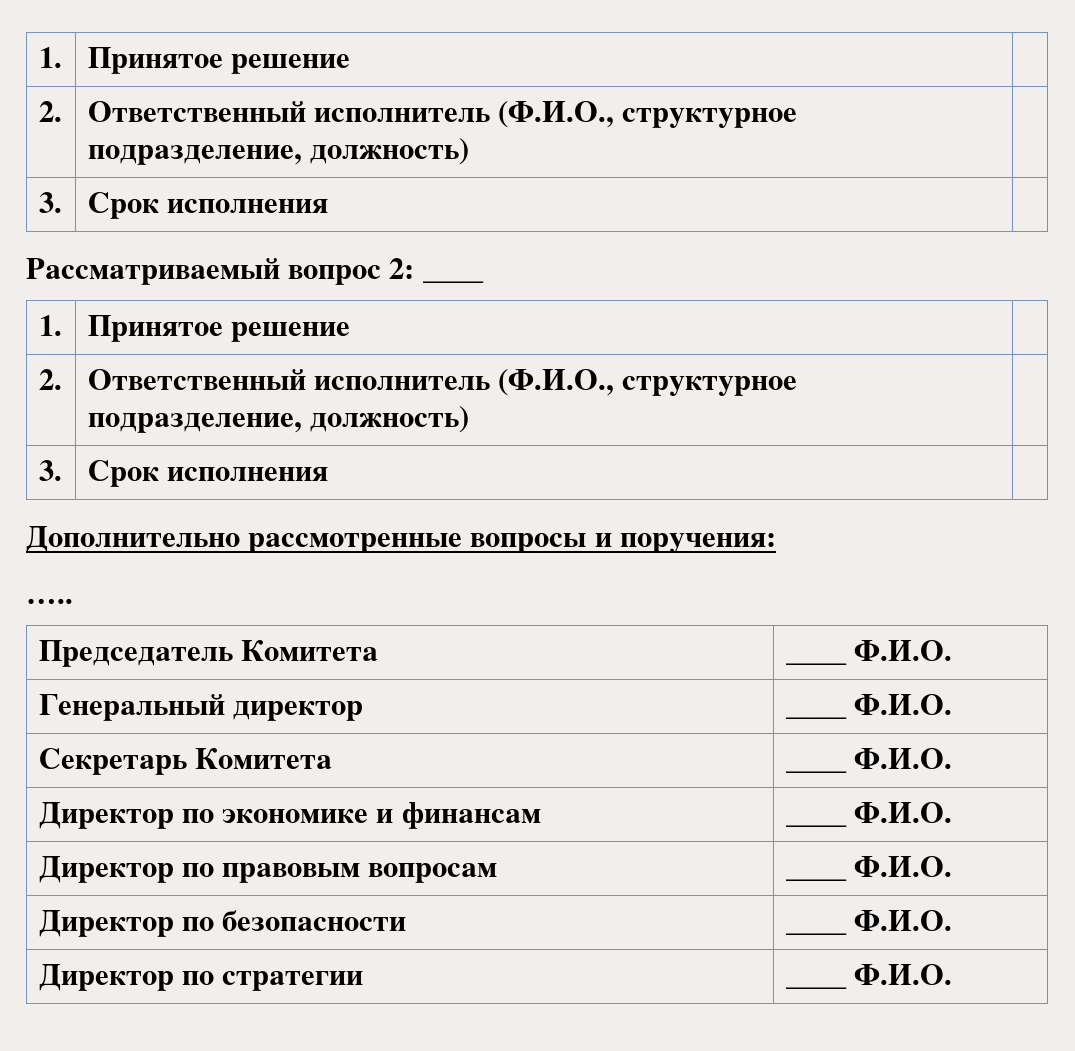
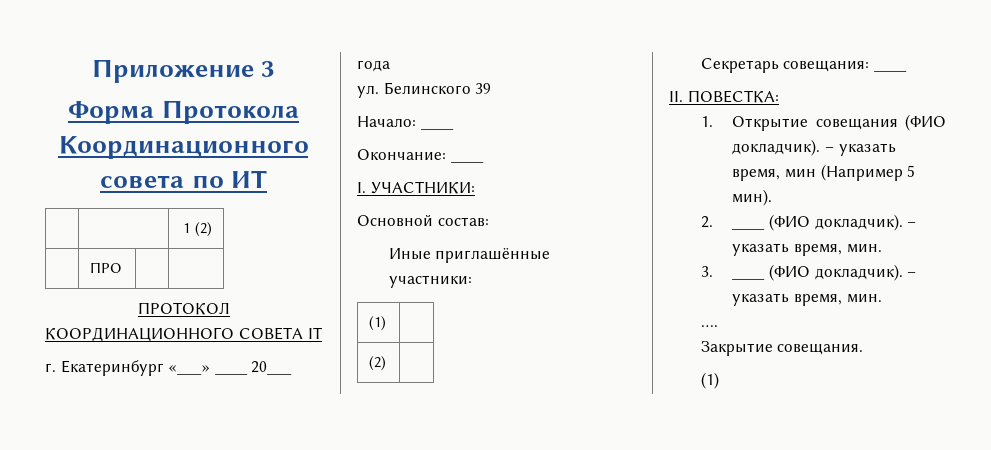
[38,47,62,68] [87,47,350,74] [38,101,62,122] [87,101,798,128] [87,138,469,165] [38,192,62,213] [87,192,328,219] [26,258,415,285] [422,279,484,283] [38,315,62,336] [87,315,350,342] [38,369,62,390] [87,369,798,396] [87,406,469,433] [38,460,62,481] [87,460,328,487] [26,526,776,553] [26,598,73,604] [38,640,378,667] [785,661,847,665] [853,640,952,661] [38,694,363,721] [785,715,847,719] [853,694,952,715] [38,748,332,775] [785,769,847,773] [853,748,952,769] [38,802,541,829] [785,823,847,827] [853,802,952,823] [38,856,498,883] [785,877,847,881] [853,856,952,877] [38,910,407,937] [785,931,847,935] [853,910,952,931] [38,964,364,991] [785,985,847,989] [853,964,952,985] 1. | Принятое решение | // 2. | Ответственный исполнитель (Ф.И.О., структурное подразделение, должность) | // 3. | Срок исполнения | // Рассматриваемый вопрос 2: ____ // 1. | Принятое решение | // 2. | Ответственный исполнитель (Ф.И.О., структурное подразделение, должность) | // 3. | Срок исполнения | // Дополнительно рассмотренные вопросы и поручения: // ….. // Председатель Комитета | ____ Ф.И.О. // Генеральный директор | ____ Ф.И.О. // Секретарь Комитета | ____ Ф.И.О. // Директор по экономике и финансам | ____ Ф.И.О. // Директор по правовым вопросам | ____ Ф.И.О. // Директор по безопасности | ____ Ф.И.О. // Директор по стратегии | ____ Ф.И.О. -> [91,59,276,83] [68,100,299,124] [58,136,309,159] [100,170,267,189] [183,222,212,237] [90,262,122,273] [137,302,230,315] [45,327,322,342] [45,360,293,376] [357,60,390,72] [357,82,492,98] [357,116,416,127] [420,127,454,130] [357,149,446,160] [450,160,484,163] [357,181,475,194] [357,214,489,227] [388,248,551,263] [388,275,472,288] [369,316,387,331] [369,356,387,371] [700,58,907,73] [669,90,779,103] [700,114,946,131] [732,139,896,156] [732,164,916,181] [732,189,773,206] [700,214,917,231] [732,243,882,256] [700,266,713,277] [732,264,917,281] [732,293,882,306] [700,325,718,327] [700,341,864,356] [700,372,719,389] Приложение 3 // Форма Протокола Координационного совета по ИТ // | | 1 (2) // | ПРО | | // ПРОТОКОЛ КООРДИНАЦИОННОГО СОВЕТА IT // г. Екатеринбург «___» ____ 20___ года // ул. Белинского 39 // Начало: ____ // Окончание: ____ // I. УЧАСТНИКИ: // Основной состав: // Иные приглашённые участники: // (1) | // (2) | // Секретарь совещания: ____ // II. ПОВЕСТКА: // 1. Открытие совещания (ФИО докладчик). – указать время, мин (Например 5 мин). // 2. ____ (ФИО докладчик). – указать время, мин. // 3. ____ (ФИО докладчик). – указать время, мин. // …. // Закрытие совещания. // (1)

